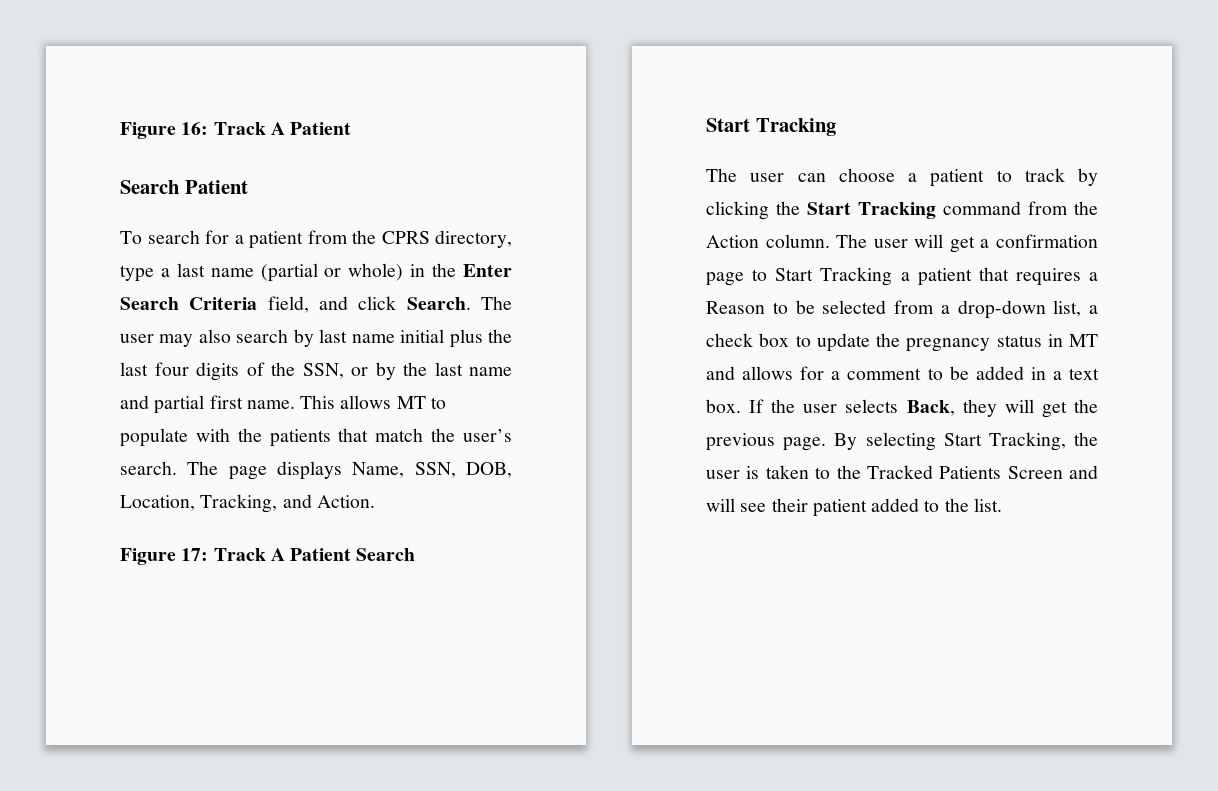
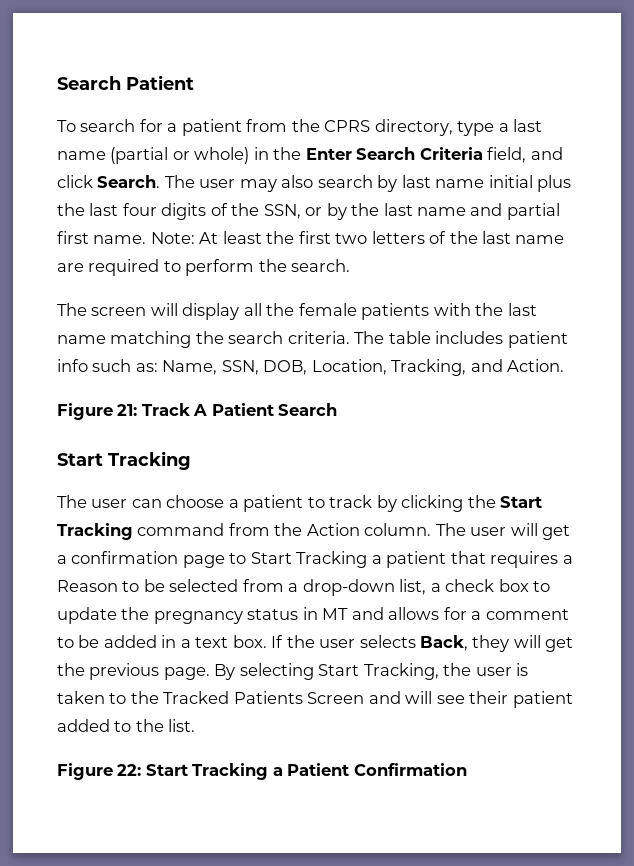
[120,122,352,139] Figure 16: Track A Patient // -> (57, 83) none
[300,395,446,409] [120,428,512,447] [120,461,342,480] This allows MT to populate with the patients that match the user’s search. The page displays -> [150,231,565,244] [57,259,351,276] [57,303,537,320] [57,331,568,348] [57,359,158,372] Note: At least the first two letters of the last name are required to perform the search. // The screen will display all the female patients with the last name matching the search criteria. The table includes patient info such as:
[181,548,209,561] 17: -> [117,404,138,416] 21:
(1002, 505) none -> [57,763,467,780] // Figure 22: Start Tracking a Patient Confirmation

